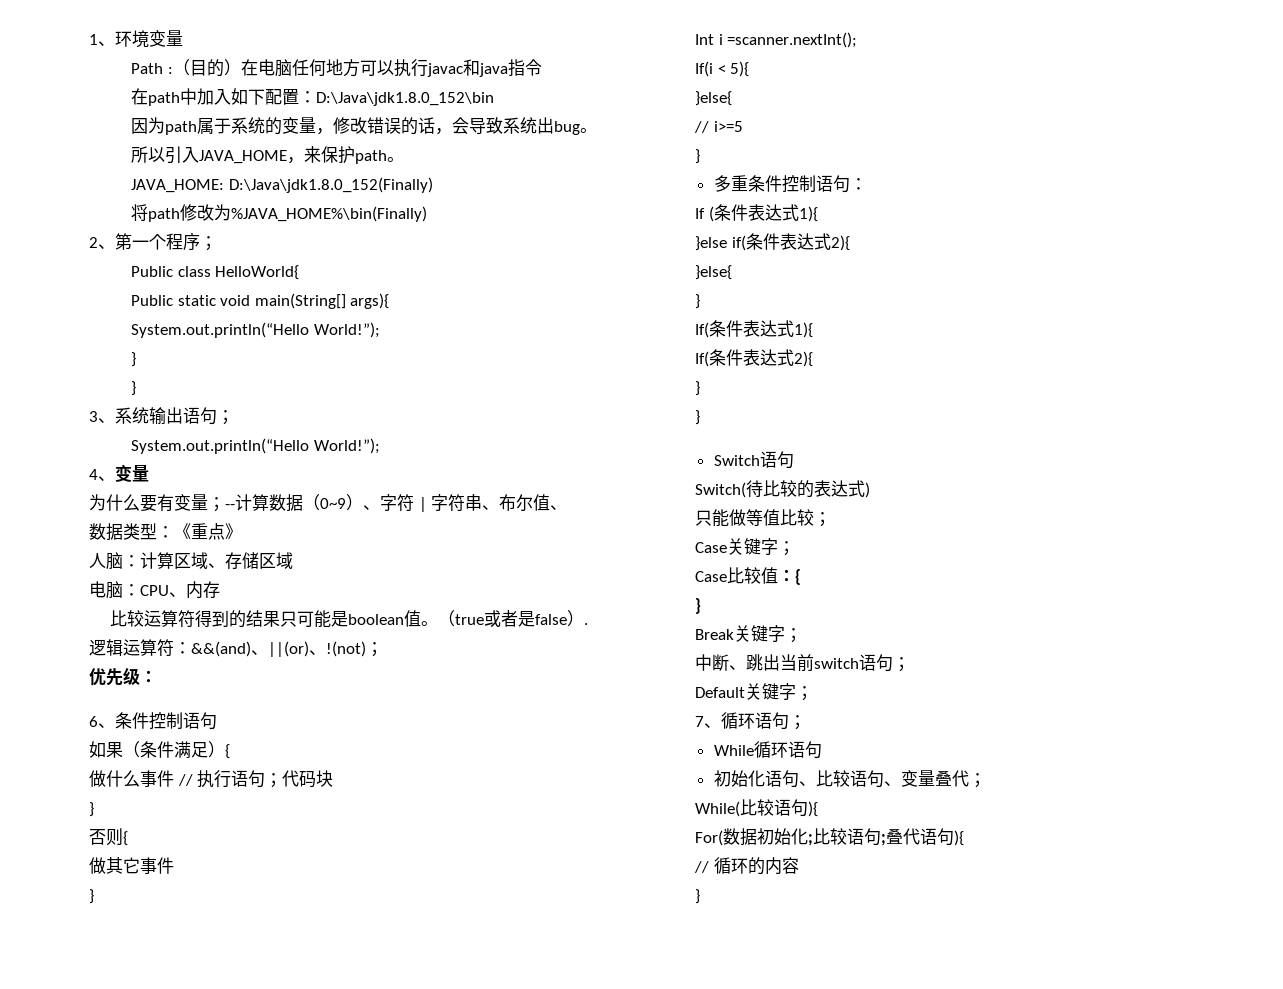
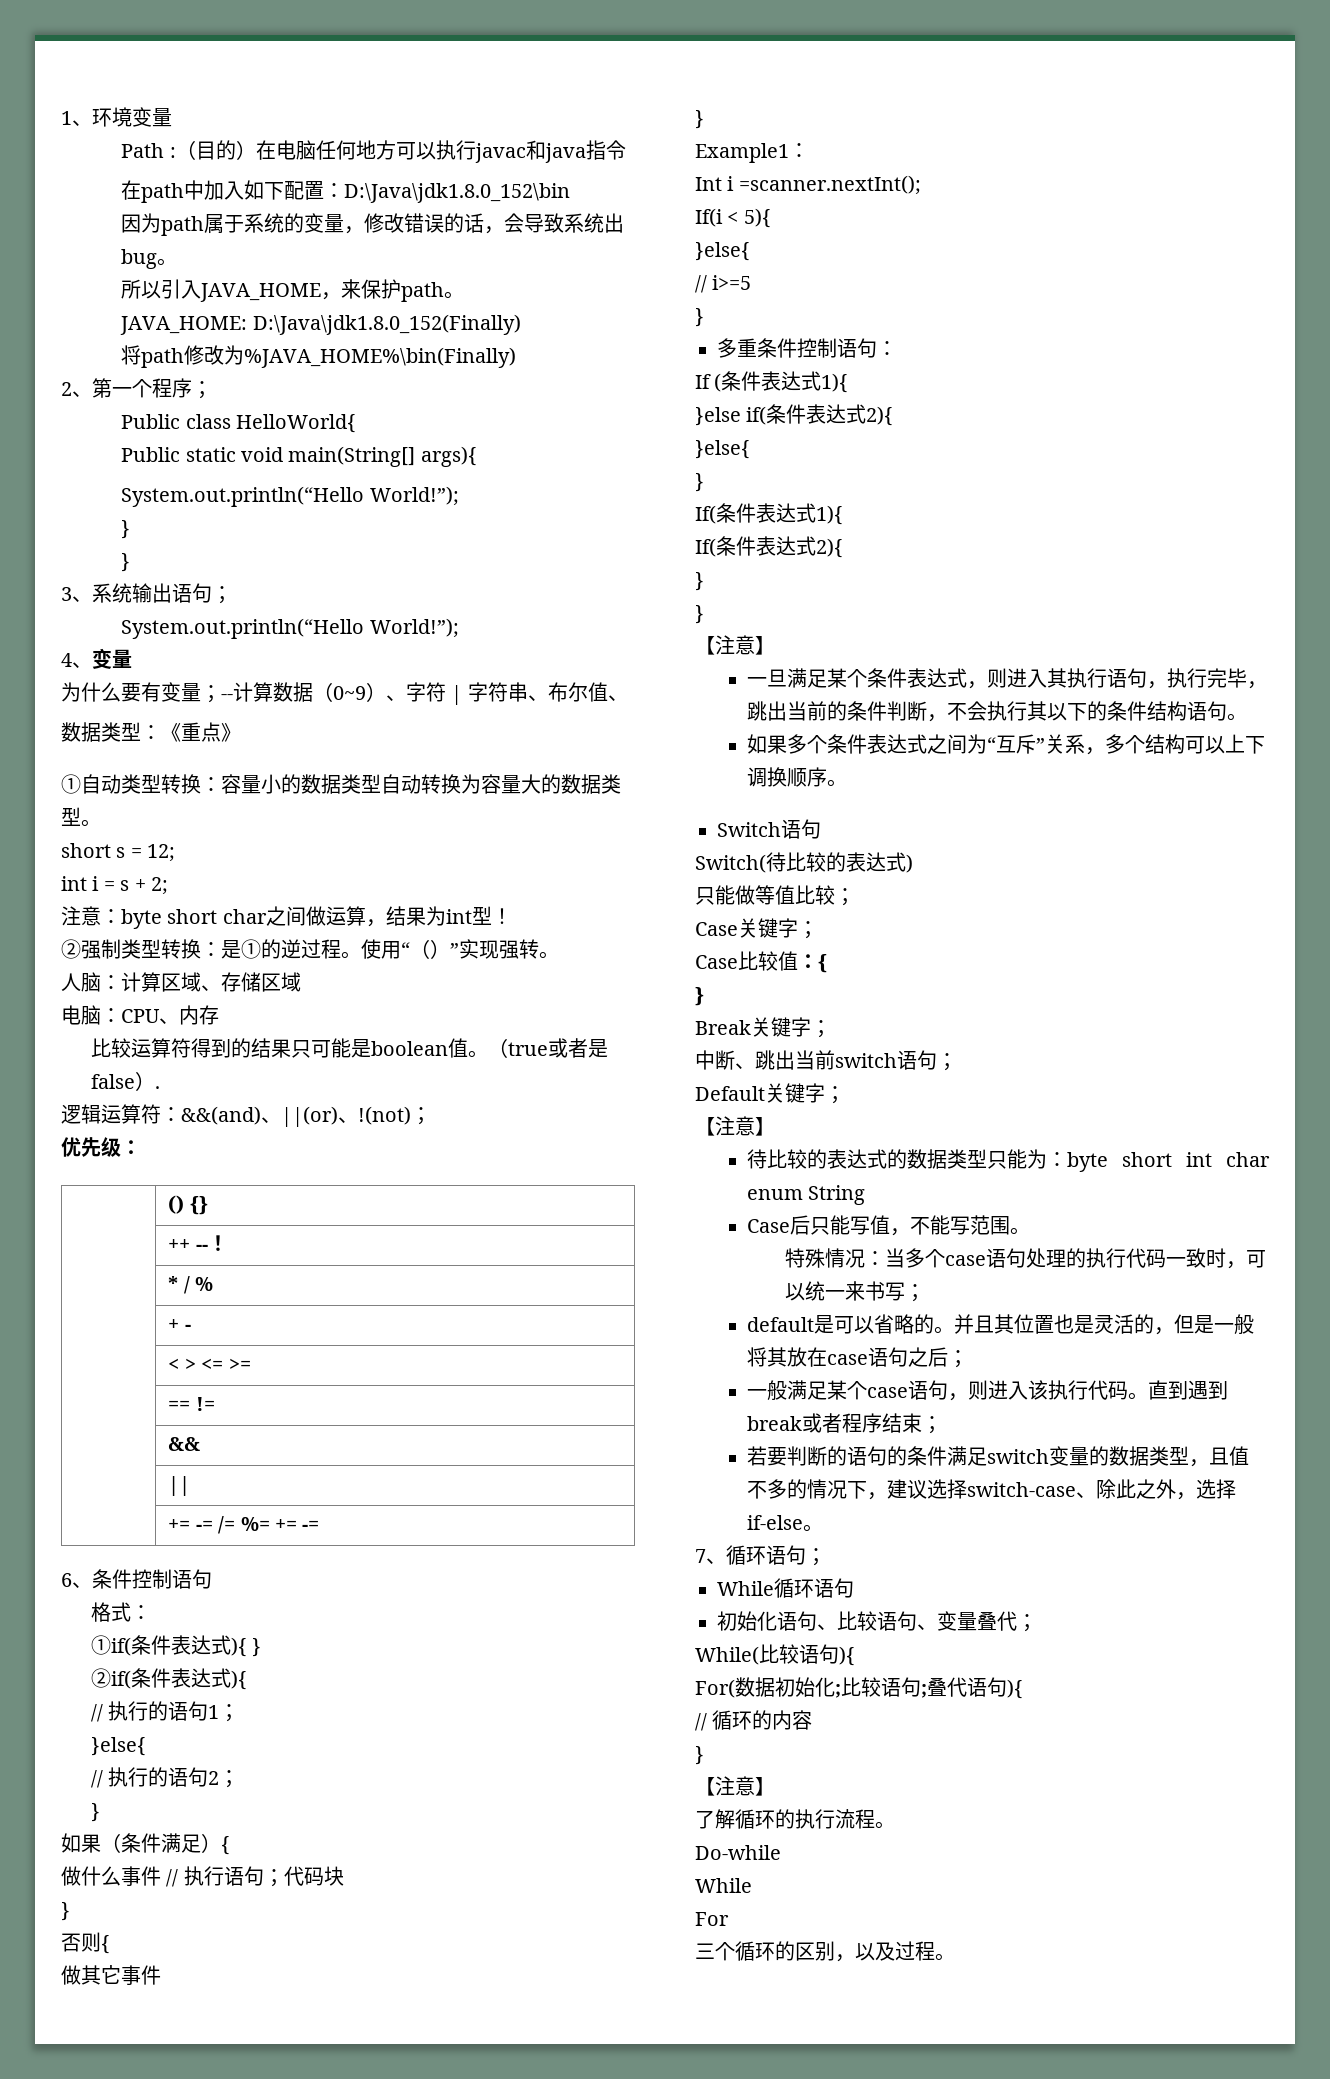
(242, 531) none -> [61,774,621,794] [61,807,101,827] [61,843,176,862] [61,876,168,895] [61,906,512,929] [61,939,559,959] // ①自动类型转换：容量小的数据类型自动转换为容量大的数据类型。 // short s = 12; // int i = s + 2; // 注意：byte short char之间做运算，结果为int型！ // ②强制类型转换：是①的逆过程。使用“（）”实现强转。
(157, 676) none -> [168,1195,208,1215] [168,1235,228,1251] [168,1276,214,1294] [168,1319,191,1331] [168,1358,251,1371] [168,1397,215,1411] [168,1437,201,1451] [168,1476,191,1496] [168,1516,320,1534] // | () {} // | ++ --！ // | * / % // | + - // | < > <= >= // | == != // | && // | || // | += -= /= %= += -=
(217, 721) none -> [91,1602,152,1622] [91,1635,262,1657] [91,1668,248,1690] [91,1701,240,1722] [91,1737,147,1756] [91,1767,240,1788] [91,1803,101,1822] // 格式： // ①if(条件表达式){ } // ②if(条件表达式){ // // 执行的语句1； // }else{ // // 执行的语句2； // }
(94, 896) none -> [695,143,809,163] // Example1：
(700, 417) none -> [695,635,775,655] [747,668,1268,689] [747,701,1248,722] [747,734,1266,755] [747,767,848,787] // 【注意】 // 一旦满足某个条件表达式，则进入其执行语句，执行完毕，跳出当前的条件判断，不会执行其以下的条件结构语句。 // 如果多个条件表达式之间为“互斥”关系，多个结构可以上下调换顺序。
(813, 693) none -> [695,1116,775,1136] [747,1149,1270,1172] [747,1185,866,1205] [747,1215,1031,1236] [785,1248,1267,1269] [785,1281,926,1302] [747,1314,1255,1335] [747,1347,969,1368] [747,1380,1229,1401] [747,1413,943,1434] [747,1446,1250,1467] [747,1479,1237,1500] [747,1515,824,1532] // 【注意】 // 待比较的表达式的数据类型只能为：byte short int char enum String // Case后只能写值，不能写范围。 // 特殊情况：当多个case语句处理的执行代码一致时，可以统一来书写； // default是可以省略的。并且其位置也是灵活的，但是一般将其放在case语句之后； // 一般满足某个case语句，则进入该执行代码。直到遇到break或者程序结束； // 若要判断的语句的条件满足switch变量的数据类型，且值不多的情况下，建议选择switch-case、除此之外，选择if-else。
(700, 896) none -> [695,1776,775,1796] [695,1809,895,1829] [695,1845,781,1860] [695,1878,752,1893] [695,1912,729,1926] [695,1941,955,1962] // 【注意】 // 了解循环的执行流程。 // Do-while // While // For // 三个循环的区别，以及过程。

